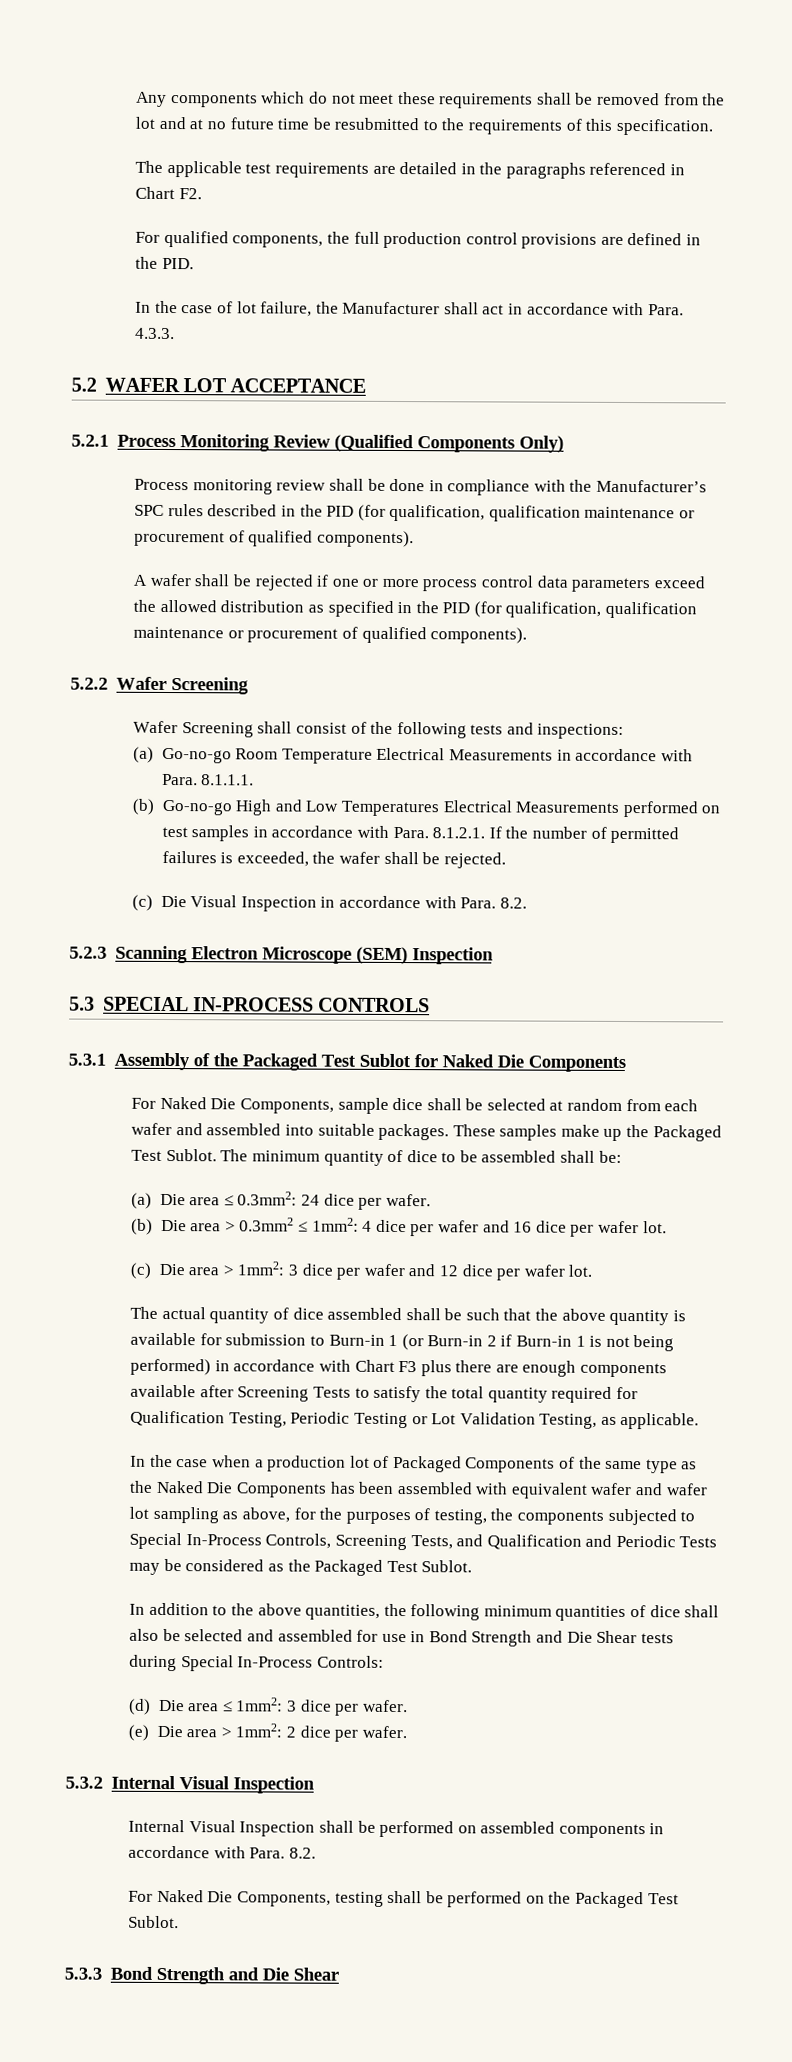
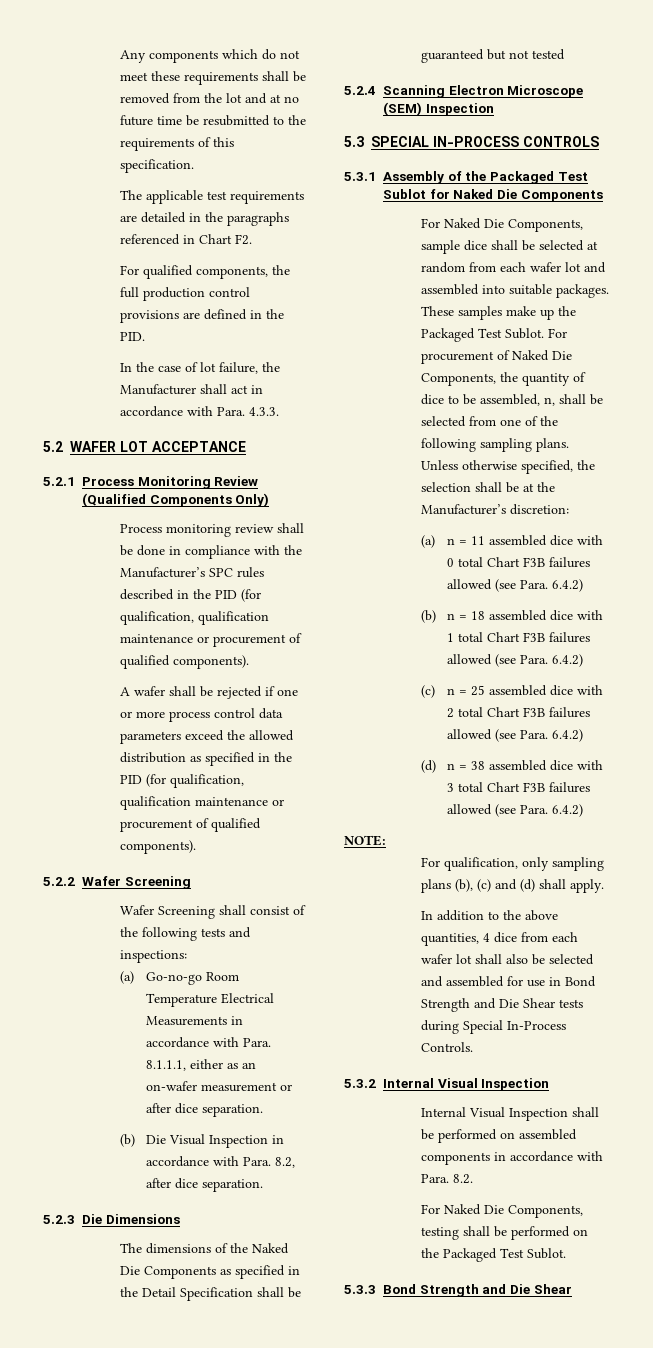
[201,774,255,786] [132,798,721,818] [161,825,680,844] [161,850,506,869] [132,894,154,911] 8.1.1.1. // (b) Go-no-go High and Low Temperatures Electrical Measurements performed on test samples in accordance with Para. 8.1.2.1. If the number of permitted failures is exceeded, the wafer shall be rejected. // (c) -> [145,1059,256,1071] [145,1081,292,1092] [145,1103,263,1117] [120,1134,136,1147] 8.1.1.1, either as an on-wafer measurement or after dice separation. // (b)
[499,897,527,909] [69,946,107,959] 8.2. // 5.2.3 -> [274,1157,295,1168] [145,1178,263,1192] [43,1214,180,1224] [120,1243,290,1254] [120,1265,301,1279] [120,1287,302,1301] [421,49,566,63] [344,86,376,95] 8.2, after dice separation. // 5.2.3 Die Dimensions // The dimensions of the Naked Die Components as specified in the Detail Specification shall be guaranteed but not tested // 5.2.4
(173, 1129) none -> [565,262,582,272] lot
[220,1149,320,1162] The minimum -> [548,328,568,338] [421,350,573,364] [421,372,519,386] For procurement of Naked Die Components, the
[481,1150,622,1163] [131,1191,431,1210] [131,1217,667,1237] [130,1261,593,1281] [130,1306,686,1326] [130,1332,675,1352] [130,1358,668,1378] [130,1384,639,1403] [130,1410,700,1430] [130,1454,698,1474] [129,1480,708,1499] [129,1506,696,1526] [129,1532,718,1551] [129,1558,473,1576] assembled shall be: // (a) Die area ≤ 0.3mm2: 24 dice per wafer. // (b) Die area > 0.3mm2 ≤ 1mm2: 4 dice per wafer and 16 dice per wafer lot. // (c) Die area > 1mm2: 3 dice per wafer and 12 dice per wafer lot. // The actual quantity of dice assembled shall be such that the above quantity is available for submission to Burn-in 1 (or Burn-in 2 if Burn-in 1 is not being performed) in accordance with Chart F3 plus there are enough components available after Screening Tests to satisfy the total quantity required for Qualification Testing, Periodic Testing or Lot Validation Testing, as applicable. // In the case when a production lot of Packaged Components of the same type as the Naked Die Components has been assembled with equivalent wafer and wafer lot sampling as above, for the purposes of testing, the components subjected to Special In-Process Controls, Screening Tests, and Qualification and Periodic Tests may be considered as the Packaged Test Sublot. -> [480,394,604,406] [421,416,559,427] [421,438,570,452] [421,460,596,474] [421,482,556,493] [421,504,570,515] [421,535,603,548] [446,557,590,568] [446,579,583,592] [421,610,603,623] [446,632,590,643] [446,654,583,667] [421,685,603,698] [446,707,590,718] [446,729,583,742] [421,760,603,773] [446,782,590,793] [446,804,583,817] [344,835,386,846] [421,857,605,871] [421,879,605,893] assembled, n, shall be selected from one of the following sampling plans. Unless otherwise specified, the selection shall be at the Manufacturer’s discretion: // (a) n = 11 assembled dice with 0 total Chart F3B failures allowed (see Para. 6.4.2) // (b) n = 18 assembled dice with 1 total Chart F3B failures allowed (see Para. 6.4.2) // (c) n = 25 assembled dice with 2 total Chart F3B failures allowed (see Para. 6.4.2) // (d) n = 38 assembled dice with 3 total Chart F3B failures allowed (see Para. 6.4.2) // NOTE: // For qualification, only sampling plans (b), (c) and (d) shall apply.
[383,1603,681,1622] the following minimum quantities of dice -> [483,932,579,943] [421,954,473,964] 4 dice from each wafer lot
[316,1655,384,1668] [129,1697,408,1716] [128,1723,407,1742] Controls: // (d) Die area ≤ 1mm2: 3 dice per wafer. // (e) Die area > 1mm2: 2 dice per wafer. -> [421,1042,474,1052] Controls.

